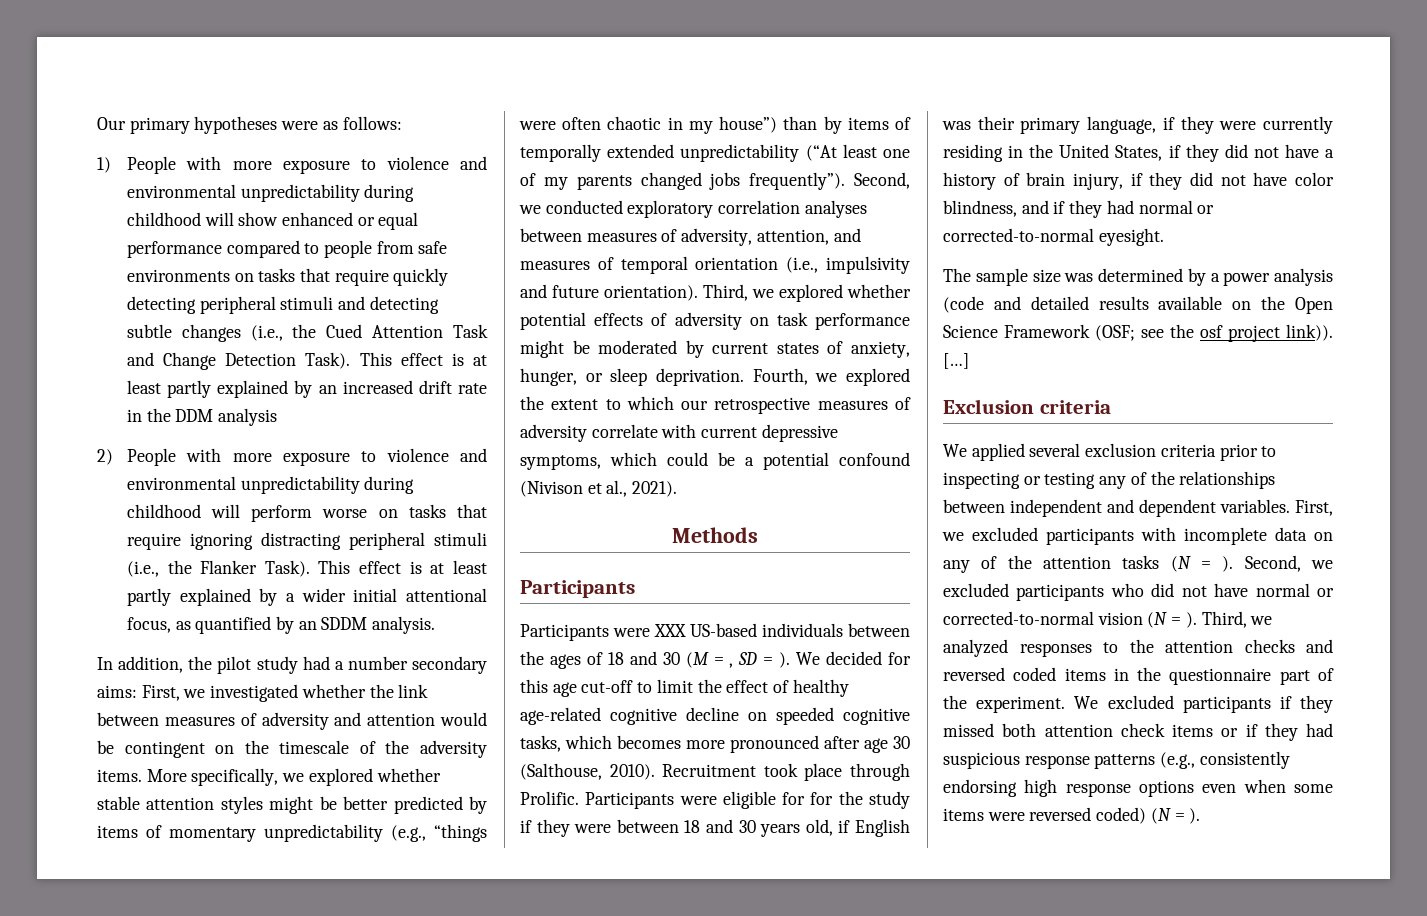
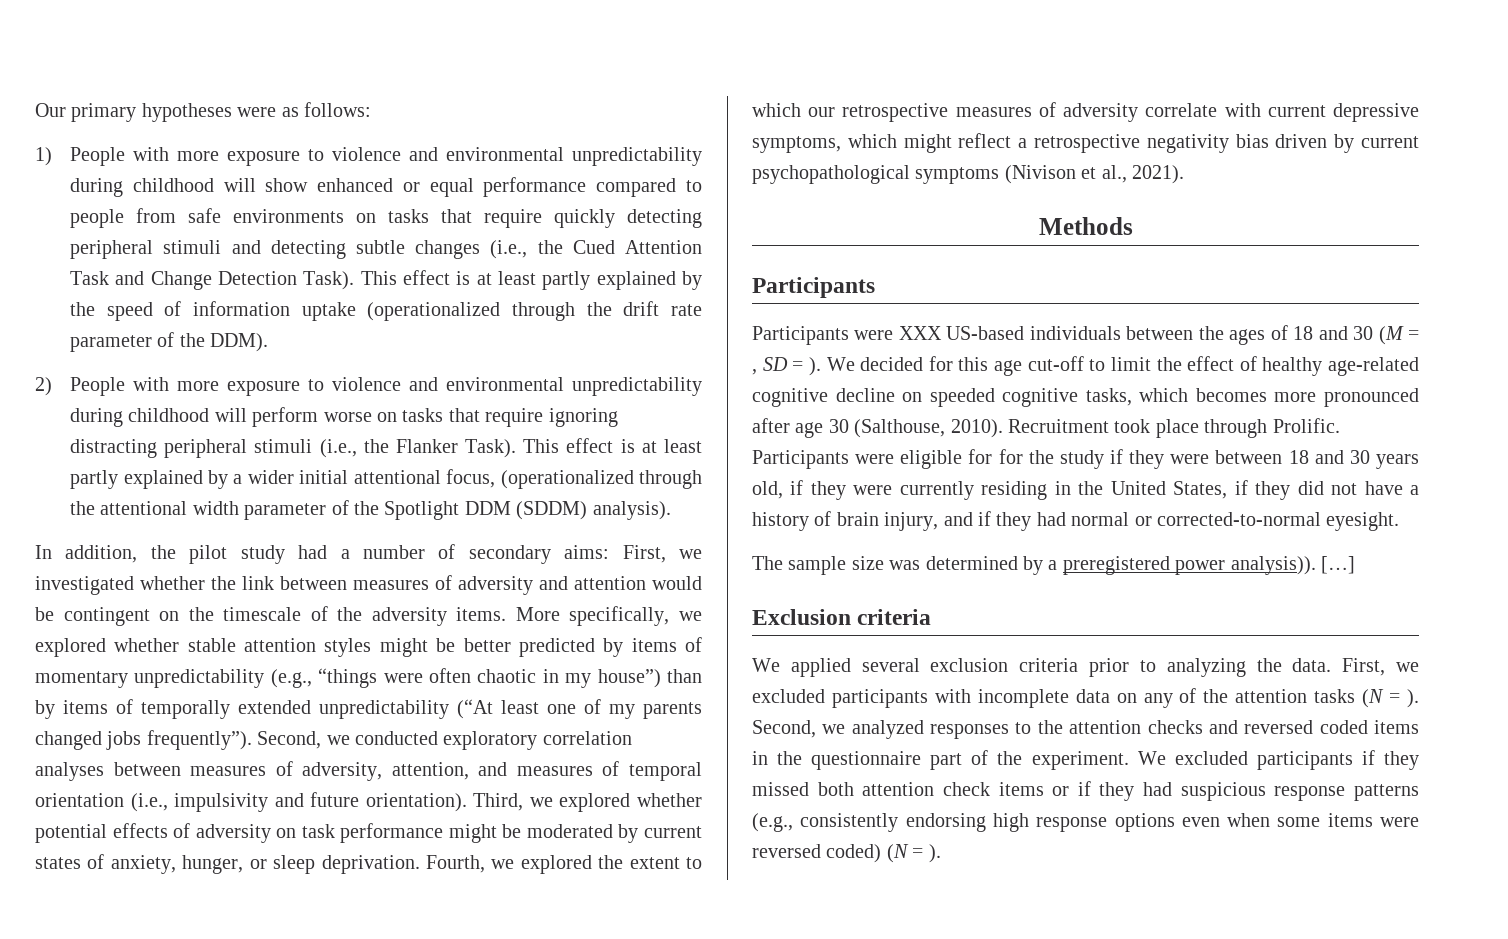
[318,380,487,394] [126,408,278,426] an increased drift rate in the DDM analysis -> [70,301,702,321] [70,332,269,352] the speed of information uptake (operationalized through the drift rate parameter of the DDM).
[175,616,436,634] as quantified by an SDDM analysis. -> [500,470,702,489] [70,500,671,520] (operationalized through the attentional width parameter of the Spotlight DDM (SDDM) analysis).
(408, 663) none -> [438,544,456,559] of
[667,452,910,470] could be a potential confound -> [903,133,1419,153] [752,165,1000,184] might reflect a retrospective negativity bias driven by current psychopathological symptoms
[855,819,910,837] [942,116,1175,134] English was their primary language, if -> (804, 487) none
[1130,172,1334,190] [943,200,1017,217] if they did not have color blindness, -> (939, 521) none
[1223,268,1333,286] [943,296,1333,314] [943,324,1333,342] power analysis (code and detailed results available on the Open Science Framework (OSF; see the osf project link)). -> [1062,556,1316,575] preregistered power analysis)).
[943,471,1276,489] [943,499,1290,517] inspecting or testing any of the relationships between independent and dependent variables. -> [1166,658,1332,677] analyzing the data.
[943,583,1334,601] [943,611,1273,628] excluded participants who did not have normal or corrected-to-normal vision (N = ). Third, we -> (846, 729) none

